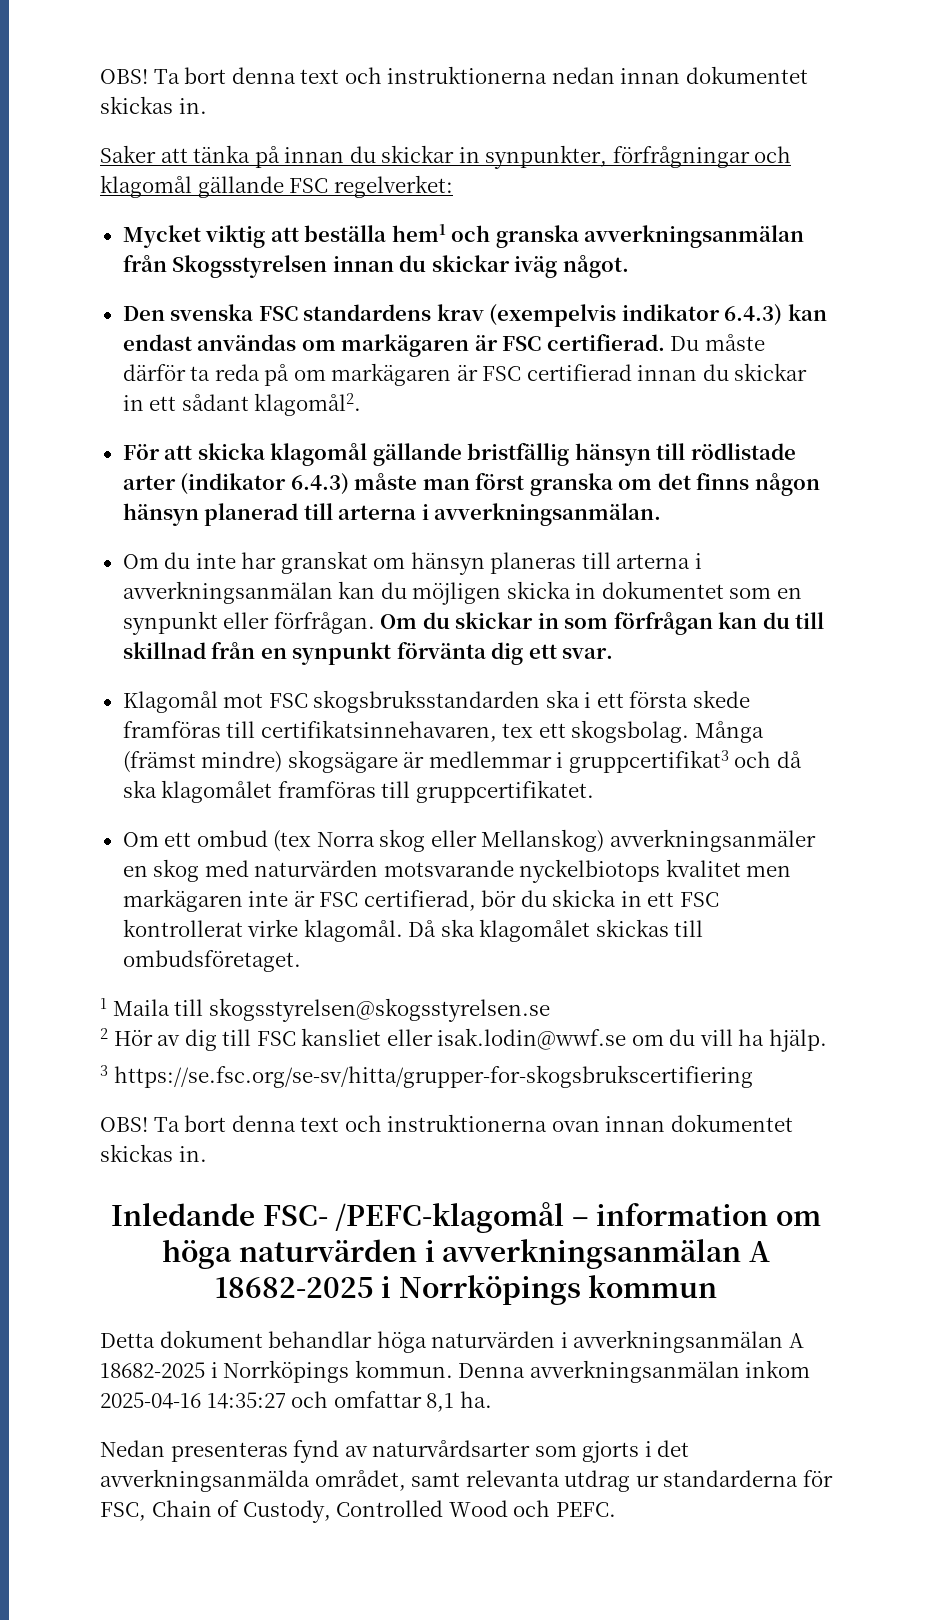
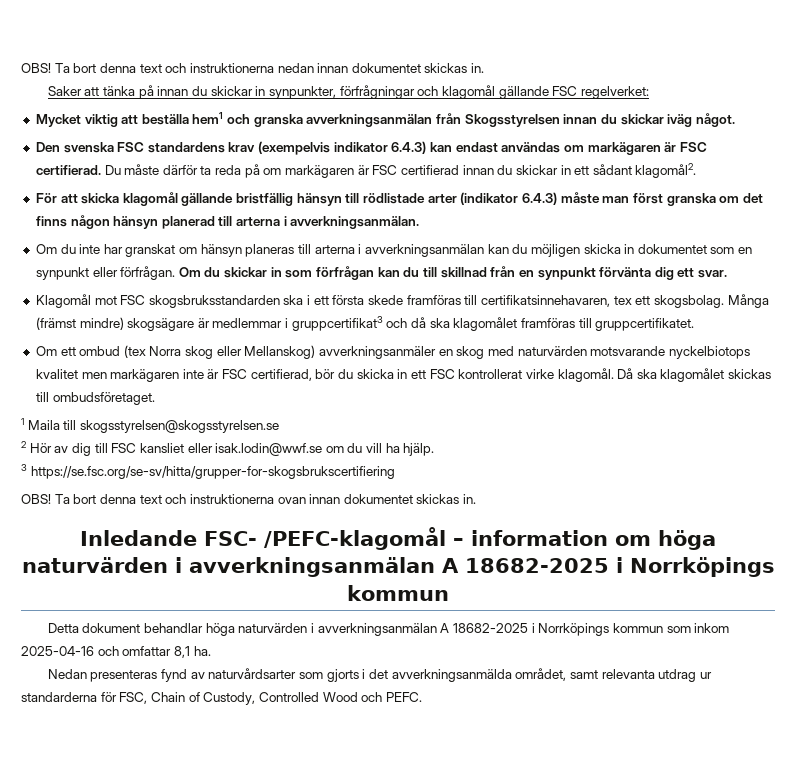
[354,1360,740,1383] kommun. Denna avverkningsanmälan -> [612,623,691,633] kommun som
[206,1392,286,1409] 14:35:27 -> (94, 651) none

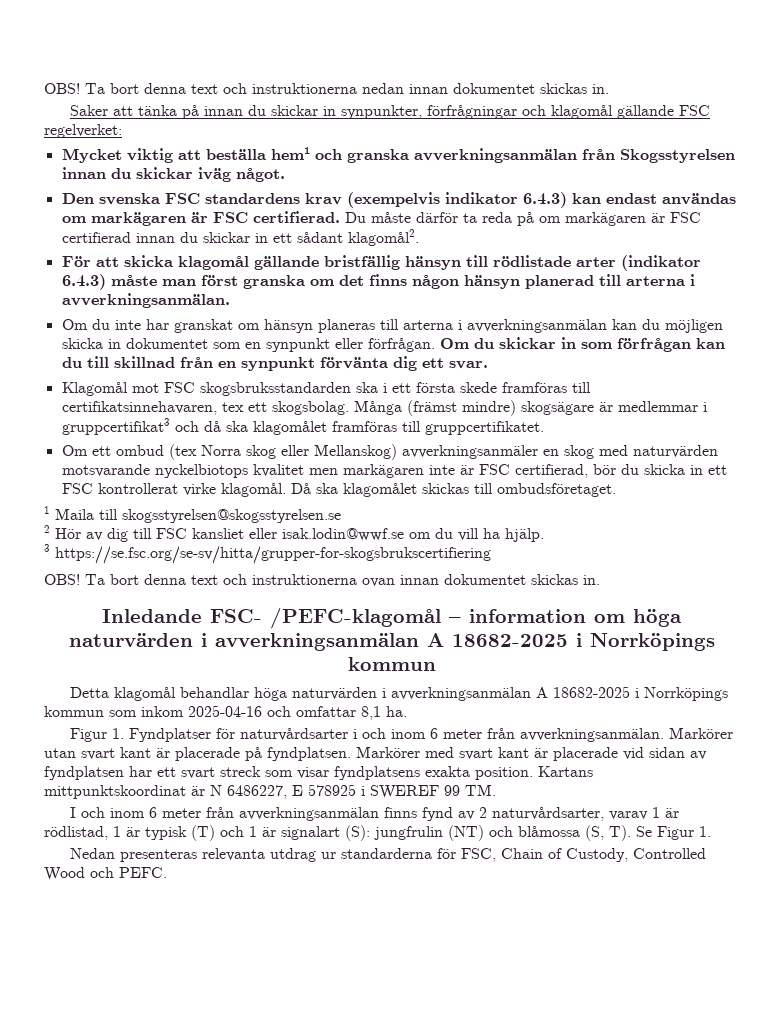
[82,623,141,633] dokument -> [114,687,177,701] klagomål
[47,668,598,682] Nedan presenteras fynd av naturvårdsarter som gjorts i det avverkningsanmälda området, samt -> [70,727,734,742] [44,746,707,761] [44,766,593,780] [44,784,496,799] [70,807,680,821] [44,825,711,841] [70,848,198,862] Figur 1. Fyndplatser för naturvårdsarter i och inom 6 meter från avverkningsanmälan. Markörer utan svart kant är placerade på fyndplatsen. Markörer med svart kant är placerade vid sidan av fyndplatsen har ett svart streck som visar fyndplatsens exakta position. Kartans mittpunktskoordinat är N 6486227, E 578925 i SWEREF 99 TM. // I och inom 6 meter från avverkningsanmälan finns fynd av 2 naturvårdsarter, varav 1 är rödlistad, 1 är typisk (T) och 1 är signalart (S): jungfrulin (NT) och blåmossa (S, T). Se Figur 1. // Nedan presenteras

